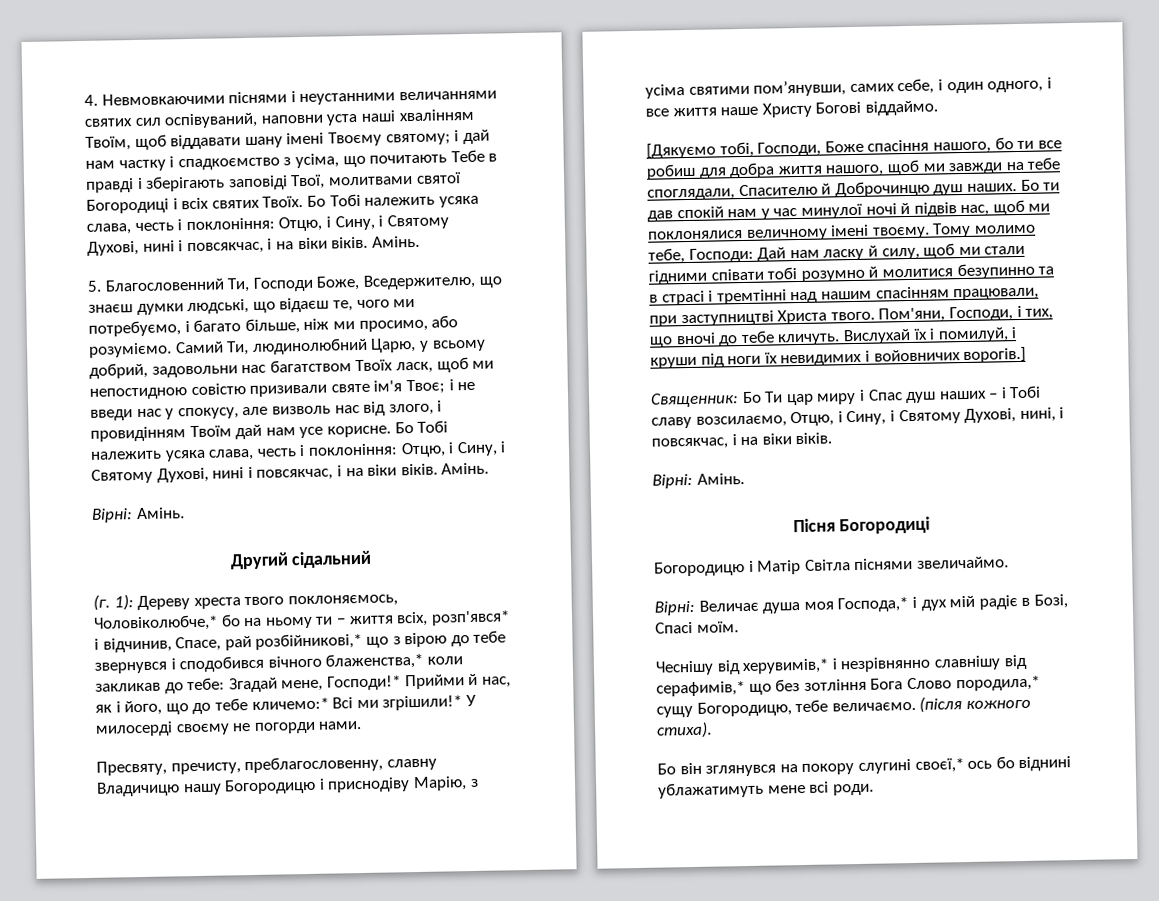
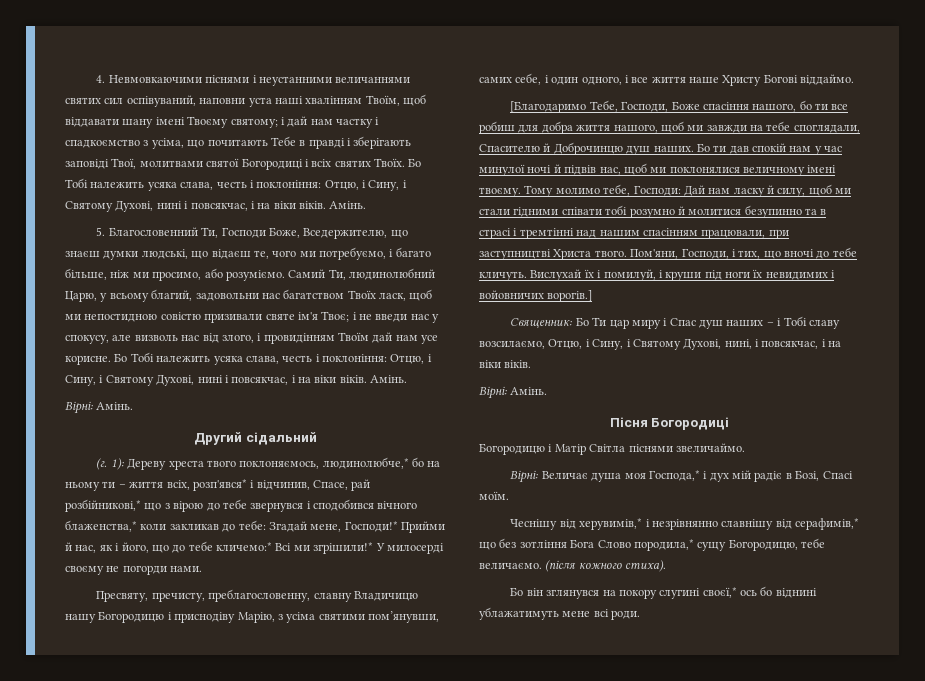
[89,362,148,379] добрий, -> [151,289,193,301] благий,
[93,614,218,632] Чоловіколюбче,* -> [322,457,409,469] людинолюбче,*
[646,141,754,159] [Дякуємо тобі, -> [510,100,618,113] [Благодаримо Тебе,

